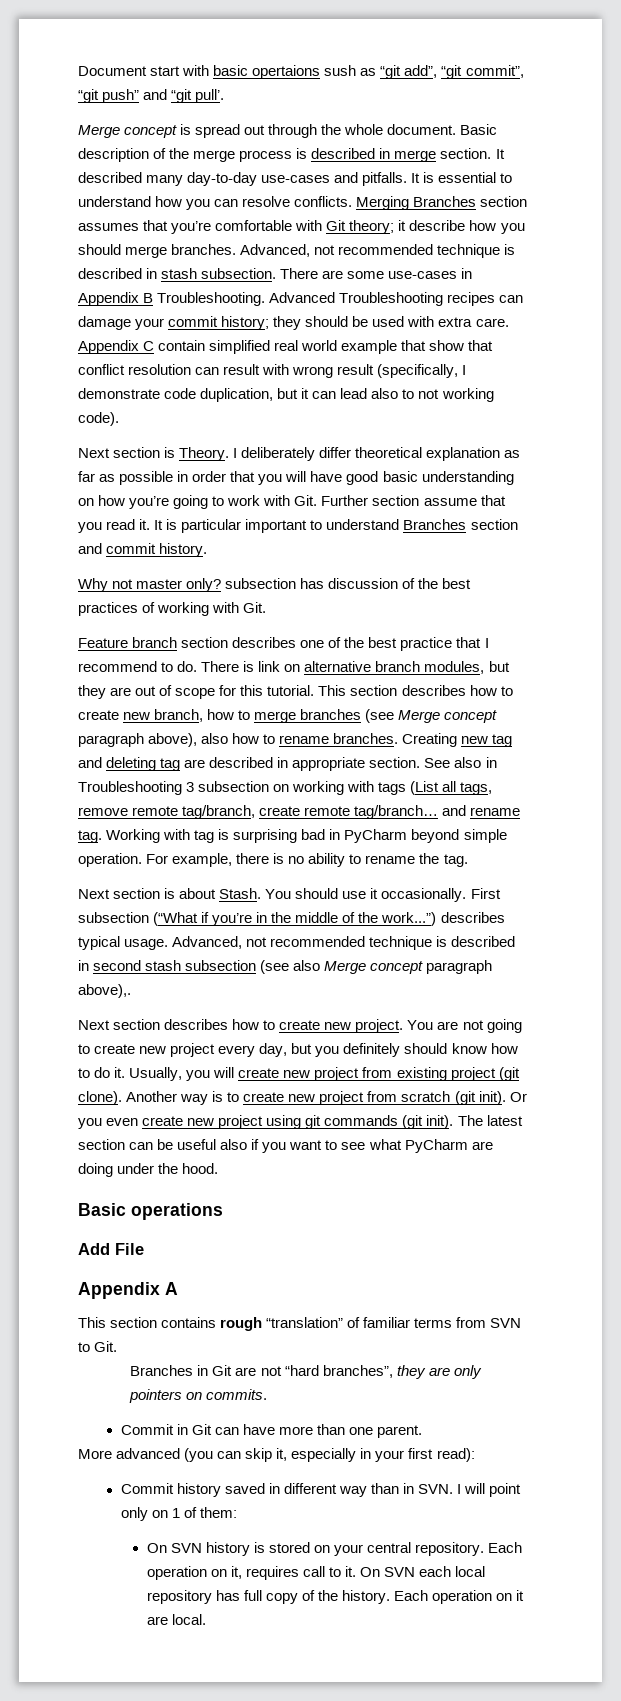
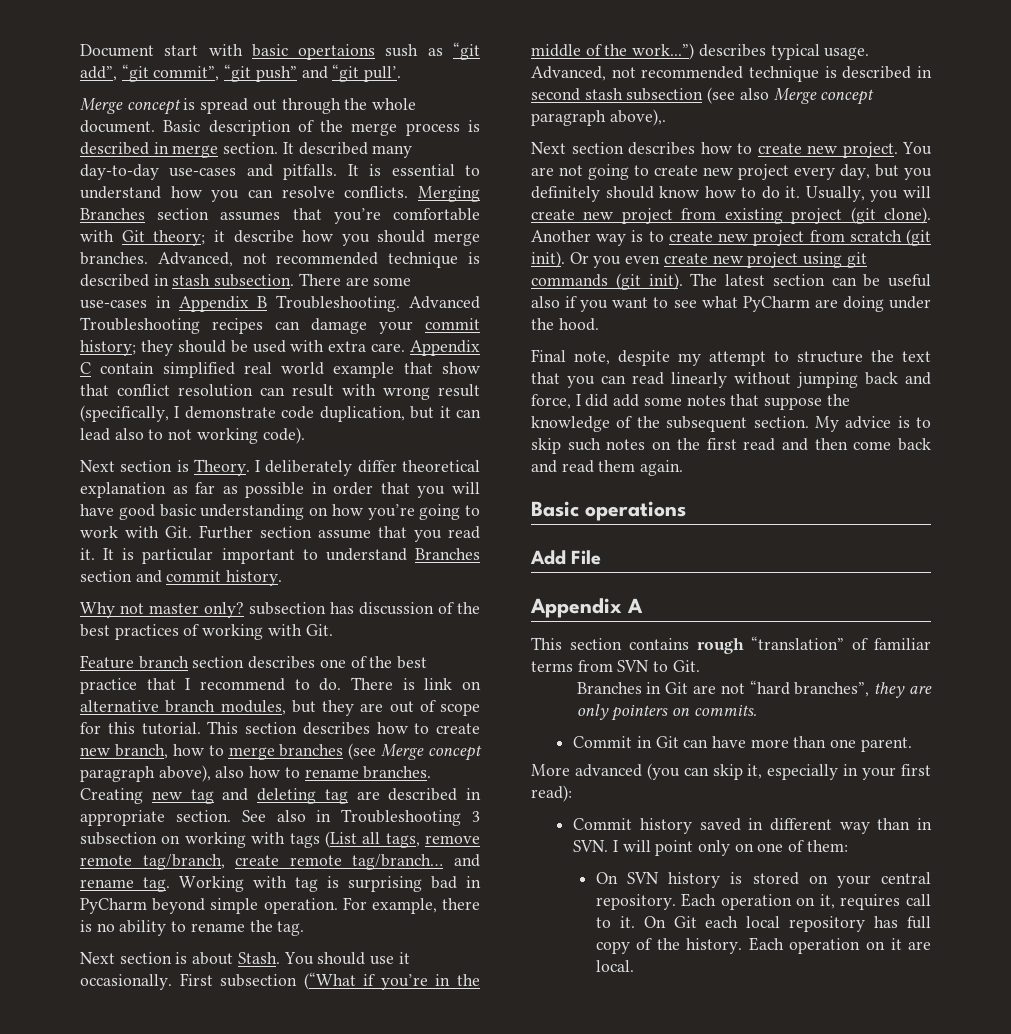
(219, 1168) none -> [531,349,931,366] [531,372,931,388] [531,394,850,410] [531,416,931,432] [531,438,931,454] [531,460,684,476] // Final note, despite my attempt to structure the text that you can read linearly without jumping back and force, I did add some notes that suppose the knowledge of the subsequent section. My advice is to skip such notes on the first read and then come back and read them again.
[171,1508,180,1518] 1 -> [757,843,784,852] one
[384,1567,416,1577] SVN -> [673,916,697,928] Git

